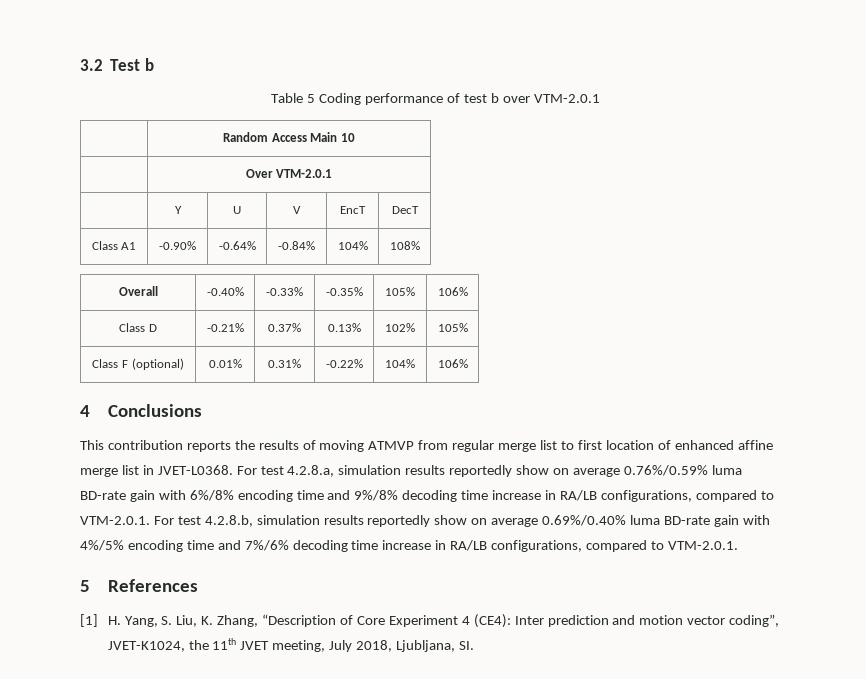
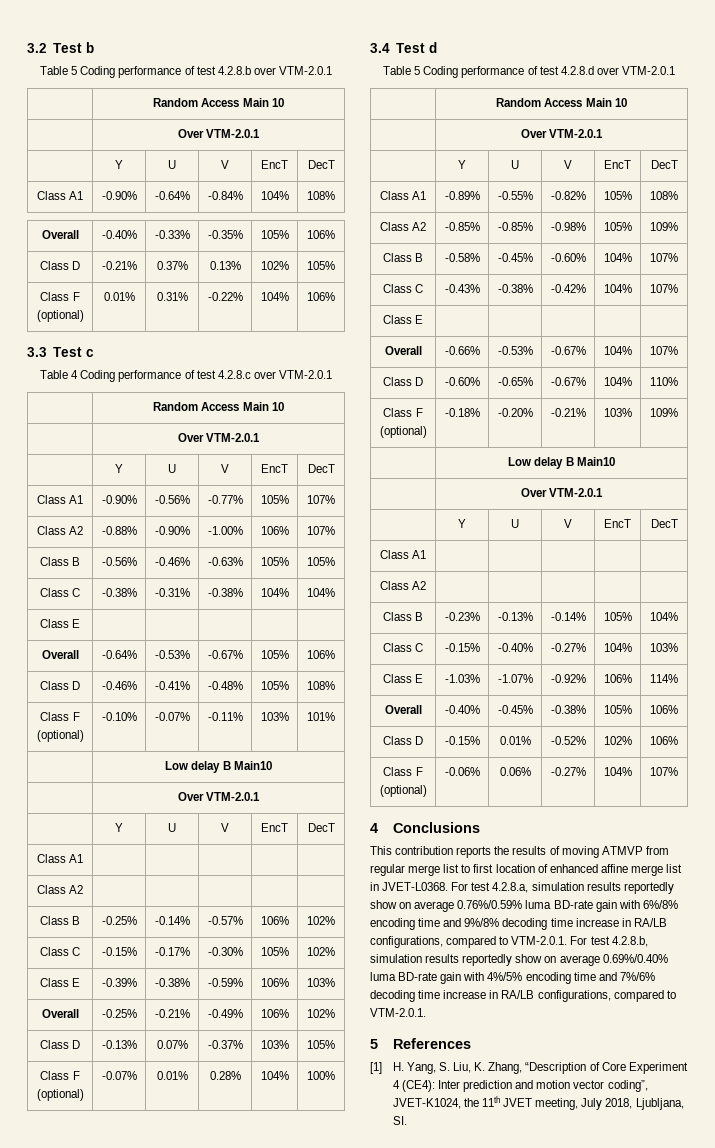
[490,93,499,103] b -> [217,66,251,75] 4.2.8.b
(468, 363) none -> [27,347,94,357] [40,370,332,382] [153,402,284,411] [177,433,261,442] [115,464,123,473] [168,464,176,473] [221,464,229,473] [261,464,288,473] [307,464,335,473] [36,495,84,504] [101,495,137,504] [154,495,190,504] [207,495,243,504] [260,495,289,504] [307,495,335,504] [36,526,84,535] [101,526,137,535] [154,526,190,535] [207,526,243,535] [260,526,289,535] [307,526,335,535] [39,557,81,566] [101,557,137,566] [154,557,190,566] [207,557,243,566] [260,557,289,566] [307,557,335,566] [39,588,81,597] [101,588,137,597] [154,588,190,597] [207,588,243,597] [260,588,289,597] [307,588,335,597] [39,619,81,628] [41,650,79,659] [101,650,137,659] [154,650,190,659] [207,650,243,659] [260,650,289,659] [307,650,335,659] [39,681,81,690] [101,681,137,690] [154,681,190,690] [207,681,243,690] [260,681,289,690] [307,681,335,690] [40,712,80,721] [36,730,84,742] [101,712,137,721] [154,712,190,721] [207,712,243,721] [260,712,289,721] [307,712,335,721] [165,761,272,773] [177,792,261,801] [115,823,123,832] [168,823,176,832] [221,823,229,832] [261,823,288,832] [307,823,335,832] [36,854,84,863] [36,885,84,894] [39,916,81,925] [101,916,137,925] [154,916,190,925] [207,916,243,925] [260,916,289,925] [307,916,335,925] [39,947,81,956] [101,947,137,956] [154,947,190,956] [207,947,243,956] [260,947,289,956] [307,947,335,956] [39,978,81,987] [101,978,137,987] [154,978,190,987] [207,978,243,987] [260,978,289,987] [307,978,335,987] [41,1009,79,1018] [101,1009,137,1018] [154,1009,190,1018] [207,1009,243,1018] [260,1009,289,1018] [307,1009,335,1018] [39,1040,81,1049] [101,1040,137,1049] [156,1040,188,1049] [207,1040,243,1049] [260,1040,289,1049] [307,1040,335,1049] [40,1071,80,1080] [36,1089,84,1101] [101,1071,137,1080] [156,1071,188,1080] [209,1071,241,1080] [260,1071,289,1080] [307,1071,335,1080] [370,42,437,53] [383,66,675,78] [496,98,627,107] [520,129,604,138] [458,160,466,169] [511,160,519,169] [564,160,572,169] [604,160,631,169] [650,160,678,169] [379,191,427,200] [444,191,480,200] [497,191,533,200] [550,191,586,200] [603,191,632,200] [650,191,678,200] [379,222,427,231] [444,222,480,231] [497,222,533,231] [550,222,586,231] [603,222,632,231] [650,222,678,231] [382,253,424,262] [444,253,480,262] [497,253,533,262] [550,253,586,262] [603,253,632,262] [650,253,678,262] [382,284,424,293] [444,284,480,293] [497,284,533,293] [550,284,586,293] [603,284,632,293] [650,284,678,293] [382,315,424,324] [384,346,422,355] [444,346,480,355] [497,346,533,355] [550,346,586,355] [603,346,632,355] [650,346,678,355] [382,377,424,386] [444,377,480,386] [497,377,533,386] [550,377,586,386] [603,377,632,386] [650,377,678,386] [383,408,423,417] [379,426,427,438] [444,408,480,417] [497,408,533,417] [550,408,586,417] [603,408,632,417] [650,408,678,417] [508,457,615,469] [520,488,604,497] [458,519,466,528] [511,519,519,528] [564,519,572,528] [604,519,631,528] [650,519,678,528] [379,550,427,559] [379,581,427,590] [382,612,424,621] [444,612,480,621] [497,612,533,621] [550,612,586,621] [603,612,632,621] [650,612,678,621] [382,643,424,652] [444,643,480,652] [497,643,533,652] [550,643,586,652] [603,643,632,652] [650,643,678,652] [382,674,424,683] [444,674,480,683] [497,674,533,683] [550,674,586,683] [603,674,632,683] [650,674,678,683] [384,705,422,714] [444,705,480,714] [497,705,533,714] [550,705,586,714] [603,705,632,714] [650,705,678,714] [382,736,424,745] [444,736,480,745] [499,736,531,745] [550,736,586,745] [603,736,632,745] [650,736,678,745] [383,767,423,776] [379,785,427,797] [444,767,480,776] [499,767,531,776] [550,767,586,776] [603,767,632,776] [650,767,678,776] // 3.3 Test c // Table 4 Coding performance of test 4.2.8.c over VTM-2.0.1 // | Random Access Main 10 // | Over VTM-2.0.1 // | Y | U | V | EncT | DecT // Class A1 | -0.90% | -0.56% | -0.77% | 105% | 107% // Class A2 | -0.88% | -0.90% | -1.00% | 106% | 107% // Class B | -0.56% | -0.46% | -0.63% | 105% | 105% // Class C | -0.38% | -0.31% | -0.38% | 104% | 104% // Class E | | | | | // Overall | -0.64% | -0.53% | -0.67% | 105% | 106% // Class D | -0.46% | -0.41% | -0.48% | 105% | 108% // Class F (optional) | -0.10% | -0.07% | -0.11% | 103% | 101% // | Low delay B Main10 // | Over VTM-2.0.1 // | Y | U | V | EncT | DecT // Class A1 | | | | | // Class A2 | | | | | // Class B | -0.25% | -0.14% | -0.57% | 106% | 102% // Class C | -0.15% | -0.17% | -0.30% | 105% | 102% // Class E | -0.39% | -0.38% | -0.59% | 106% | 103% // Overall | -0.25% | -0.21% | -0.49% | 106% | 102% // Class D | -0.13% | 0.07% | -0.37% | 103% | 105% // Class F (optional) | -0.07% | 0.01% | 0.28% | 104% | 100% // 3.4 Test d // Table 5 Coding performance of test 4.2.8.d over VTM-2.0.1 // | Random Access Main 10 // | Over VTM-2.0.1 // | Y | U | V | EncT | DecT // Class A1 | -0.89% | -0.55% | -0.82% | 105% | 108% // Class A2 | -0.85% | -0.85% | -0.98% | 105% | 109% // Class B | -0.58% | -0.45% | -0.60% | 104% | 107% // Class C | -0.43% | -0.38% | -0.42% | 104% | 107% // Class E | | | | | // Overall | -0.66% | -0.53% | -0.67% | 104% | 107% // Class D | -0.60% | -0.65% | -0.67% | 104% | 110% // Class F (optional) | -0.18% | -0.20% | -0.21% | 103% | 109% // | Low delay B Main10 // | Over VTM-2.0.1 // | Y | U | V | EncT | DecT // Class A1 | | | | | // Class A2 | | | | | // Class B | -0.23% | -0.13% | -0.14% | 105% | 104% // Class C | -0.15% | -0.40% | -0.27% | 104% | 103% // Class E | -1.03% | -1.07% | -0.92% | 106% | 114% // Overall | -0.40% | -0.45% | -0.38% | 105% | 106% // Class D | -0.15% | 0.01% | -0.52% | 102% | 106% // Class F (optional) | -0.06% | 0.06% | -0.27% | 104% | 107%

